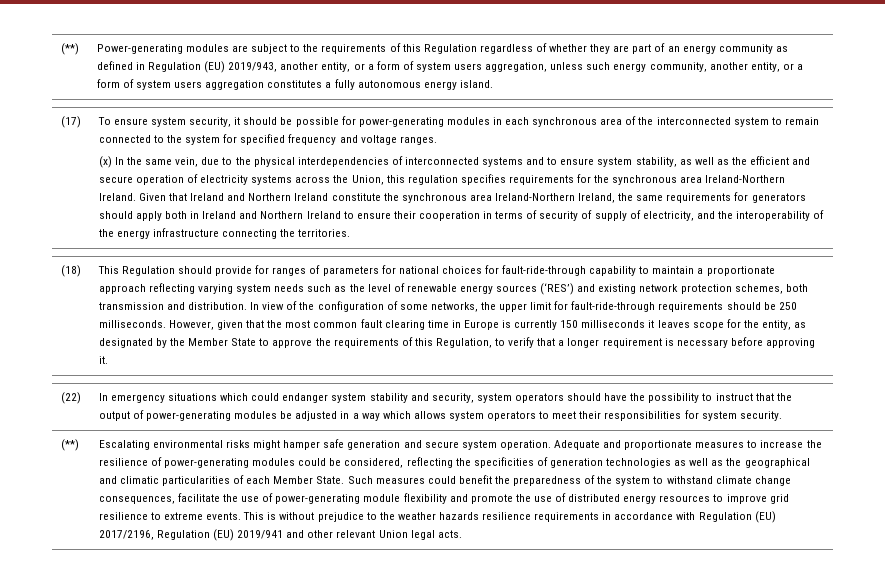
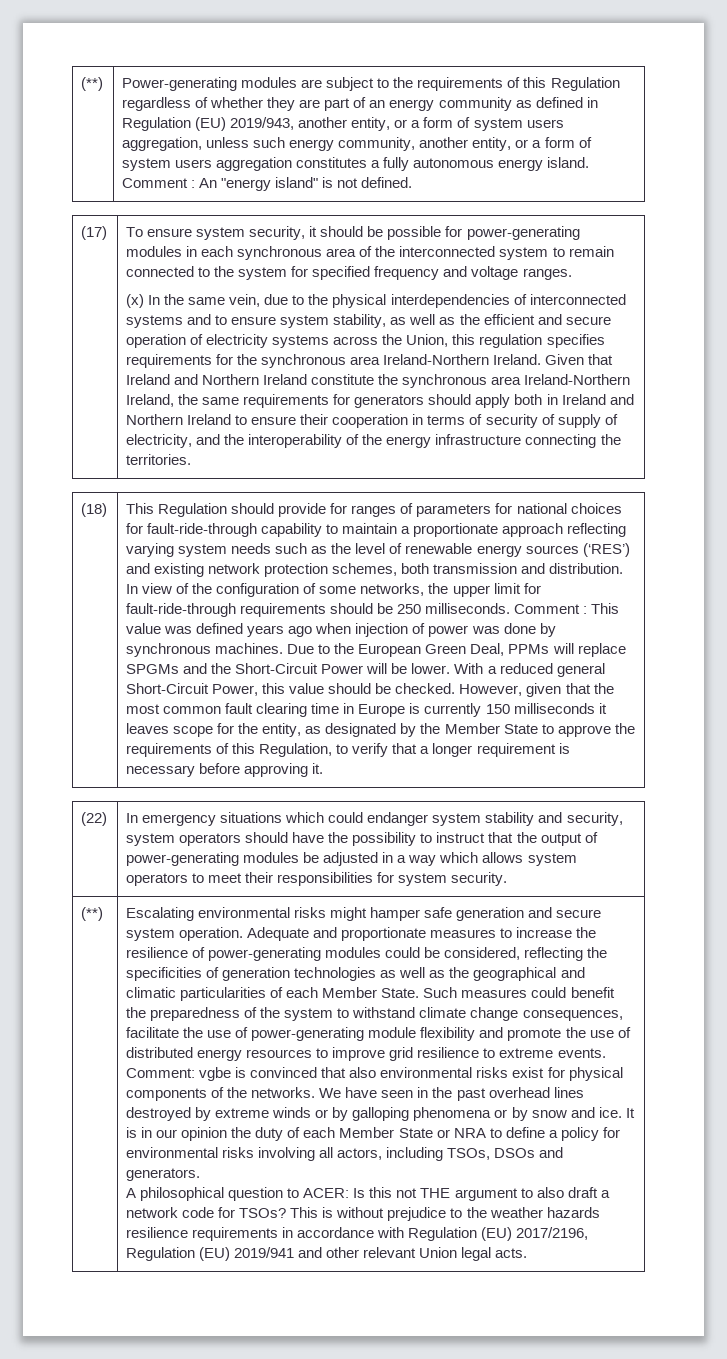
(493, 84) none -> [122,177,413,191] Comment : An "energy island" is not defined.
(166, 324) none -> [514,603,620,614] [126,623,556,637] [126,643,626,657] [126,663,605,677] [126,683,456,696] Comment : This value was defined years ago when injection of power was done by synchronous machines. Due to the European Green Deal, PPMs will replace SPGMs and the Short-Circuit Power will be lower. With a reduced general Short-Circuit Power, this value should be checked.
(242, 516) none -> [126,1067,623,1081] [126,1087,584,1101] [126,1107,635,1121] [126,1127,620,1141] [126,1147,564,1161] [126,1168,201,1181] [126,1187,610,1201] [126,1207,287,1218] Comment: vgbe is convinced that also environmental risks exist for physical components of the networks. We have seen in the past overhead lines destroyed by extreme winds or by galloping phenomena or by snow and ice. It is in our opinion the duty of each Member State or NRA to define a policy for environmental risks involving all actors, including TSOs, DSOs and generators. // A philosophical question to ACER: Is this not THE argument to also draft a network code for TSOs?

